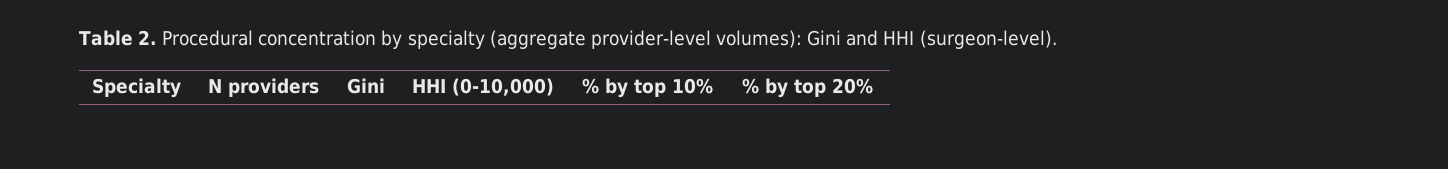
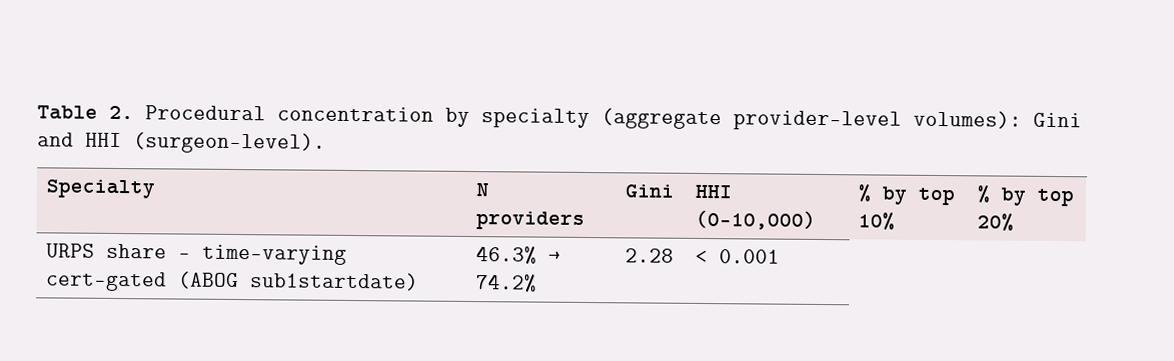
(874, 86) none -> [46,243,348,265] [46,271,420,292] [476,246,562,265] [476,274,538,293] [625,248,675,263] [695,249,781,264] // URPS share — time-varying cert-gated (ABOG sub1startdate) | 46.3% → 74.2% | 2.28 | < 0.001

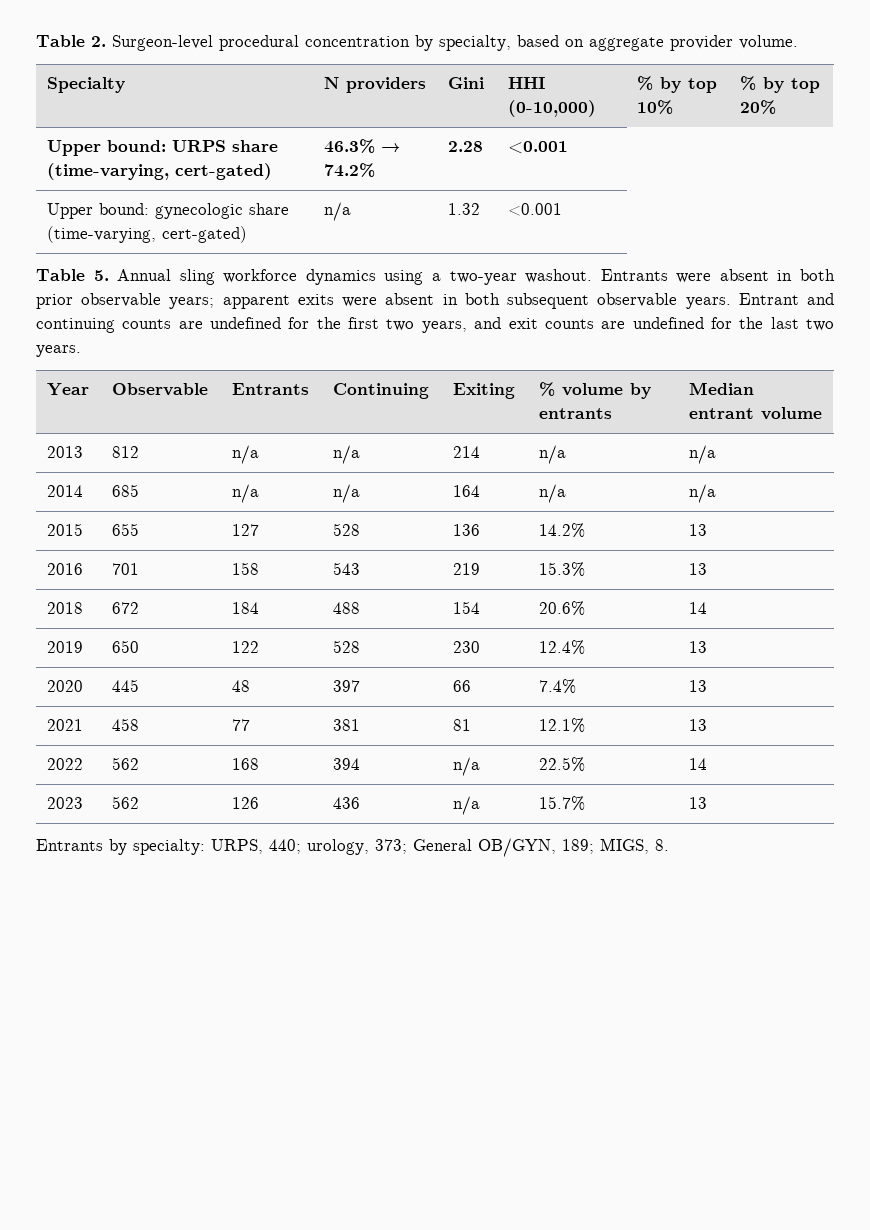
[145,105,1082,131] [37,132,326,154] Procedural concentration by specialty (aggregate provider-level volumes): Gini and HHI (surgeon-level). -> [112,35,798,51] Surgeon-level procedural concentration by specialty, based on aggregate provider volume.
[46,243,348,265] [46,271,420,292] [476,246,562,265] [476,274,538,293] [625,248,675,263] [695,249,781,264] URPS share — time-varying cert-gated (ABOG sub1startdate) | 46.3% → 74.2% | 2.28 | < 0.001 -> [47,140,279,156] [47,163,273,180] [324,139,402,153] [324,163,376,177] [448,141,484,152] [508,141,569,154] [47,203,290,219] [47,226,248,243] [324,202,352,221] [448,203,481,215] [508,203,563,216] [36,269,835,285] [36,293,835,309] [36,317,835,333] [36,345,81,357] [47,383,90,396] [112,383,209,396] [232,383,310,395] [333,383,430,399] [453,383,516,399] [539,382,652,399] [539,408,613,419] [689,382,755,395] [689,407,823,420] [47,446,84,458] [112,446,140,458] [232,445,260,464] [333,445,361,464] [453,446,481,458] [539,445,567,464] [689,445,717,464] [47,485,84,497] [112,484,140,497] [232,484,260,503] [333,484,361,503] [453,485,481,497] [539,484,567,503] [689,484,717,503] [47,523,84,536] [112,523,140,536] [232,524,260,536] [333,523,361,536] [453,524,481,536] [539,523,586,538] [689,524,708,536] [47,563,84,575] [112,563,140,575] [232,562,260,575] [333,562,361,575] [453,563,481,575] [539,562,586,577] [689,563,708,575] [47,602,84,614] [112,602,140,614] [232,602,260,614] [333,602,361,614] [453,601,481,614] [539,601,586,616] [689,602,708,614] [47,641,84,653] [112,640,140,653] [232,641,260,653] [333,640,361,653] [453,641,481,653] [539,640,586,655] [689,641,708,653] [47,680,84,692] [112,679,140,692] [232,680,251,692] [333,680,361,692] [453,680,472,692] [539,679,577,694] [689,680,708,692] [47,719,84,731] [112,718,140,731] [232,719,251,731] [333,719,361,731] [453,719,472,731] [539,718,586,733] [689,719,708,731] [47,758,84,770] [112,757,140,770] [232,758,260,770] [333,758,361,770] [453,757,481,776] [539,757,586,772] [689,758,708,770] [47,797,84,809] [112,796,140,809] [232,797,260,809] [333,797,361,809] [453,796,481,815] [539,796,586,811] [689,797,708,809] [36,838,669,857] Upper bound: URPS share (time-varying, cert-gated) | 46.3% → 74.2% | 2.28 | <0.001 // Upper bound: gynecologic share (time-varying, cert-gated) | n/a | 1.32 | <0.001 // Table 5. Annual sling workforce dynamics using a two-year washout. Entrants were absent in both prior observable years; apparent exits were absent in both subsequent observable years. Entrant and continuing counts are undefined for the first two years, and exit counts are undefined for the last two years. // Year | Observable | Entrants | Continuing | Exiting | % volume by entrants | Median entrant volume // 2013 | 812 | n/a | n/a | 214 | n/a | n/a // 2014 | 685 | n/a | n/a | 164 | n/a | n/a // 2015 | 655 | 127 | 528 | 136 | 14.2% | 13 // 2016 | 701 | 158 | 543 | 219 | 15.3% | 13 // 2018 | 672 | 184 | 488 | 154 | 20.6% | 14 // 2019 | 650 | 122 | 528 | 230 | 12.4% | 13 // 2020 | 445 | 48 | 397 | 66 | 7.4% | 13 // 2021 | 458 | 77 | 381 | 81 | 12.1% | 13 // 2022 | 562 | 168 | 394 | n/a | 22.5% | 14 // 2023 | 562 | 126 | 436 | n/a | 15.7% | 13 // Entrants by specialty: URPS, 440; urology, 373; General OB/GYN, 189; MIGS, 8.

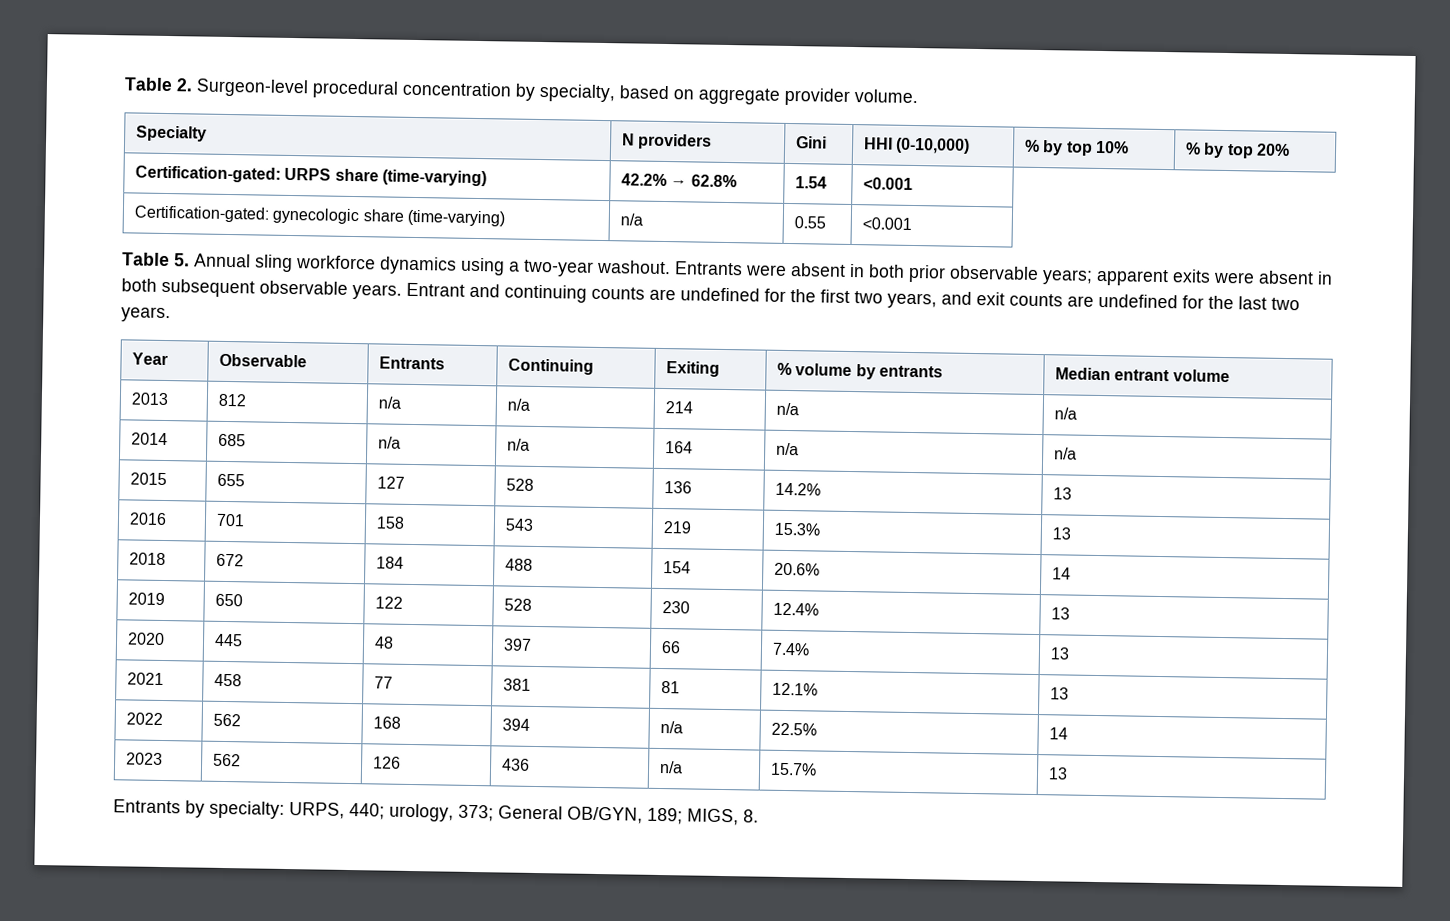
[47,140,279,156] [47,163,273,180] [324,139,402,153] [324,163,376,177] [448,141,484,152] [508,141,569,154] [47,203,290,219] [47,226,248,243] [324,202,352,221] [448,203,481,215] Upper bound: URPS share (time-varying, cert-gated) | 46.3% → 74.2% | 2.28 | <0.001 // Upper bound: gynecologic share (time-varying, cert-gated) | n/a | 1.32 -> [135,165,487,187] [621,173,737,188] [795,176,828,189] [863,177,914,190] [134,205,505,227] [620,213,644,226] [794,216,827,229] Certification-gated: URPS share (time-varying) | 42.2% → 62.8% | 1.54 | <0.001 // Certification-gated: gynecologic share (time-varying) | n/a | 0.55

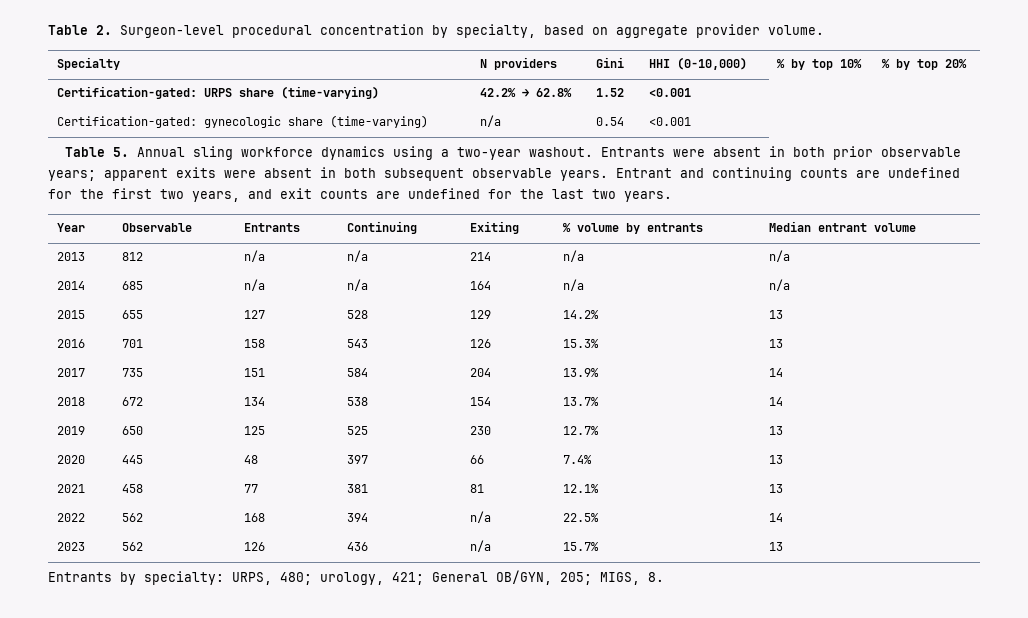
[795,176,828,189] 1.54 -> [596,88,625,97] 1.52
[794,216,827,229] 0.55 -> [596,117,625,126] 0.54
[664,481,693,494] 136 -> [470,310,492,319] 129
[663,521,693,534] 219 -> [470,339,492,348] 126
(1072, 533) none -> [57,368,86,377] [122,368,144,377] [244,368,266,377] [347,368,369,377] [470,368,492,377] [563,368,600,377] [769,368,784,377] // 2017 | 735 | 151 | 584 | 204 | 13.9% | 14
[376,556,405,569] [505,558,534,571] 184 | 488 -> [244,397,266,406] [347,397,369,406] 134 | 538
[774,562,821,576] 20.6% -> [563,397,600,406] 13.7%
[375,596,404,609] [504,598,533,611] 122 | 528 -> [244,426,266,435] [347,426,369,435] 125 | 525
[773,602,820,616] 12.4% -> [563,426,600,435] 12.7%
[349,803,494,822] 440; urology, 373; -> [280,572,424,585] 480; urology, 421;
[647,807,683,825] 189; -> [560,572,592,585] 205;

